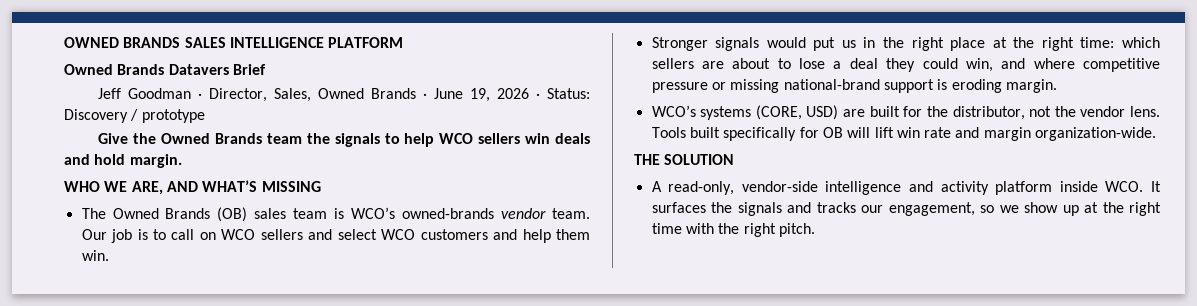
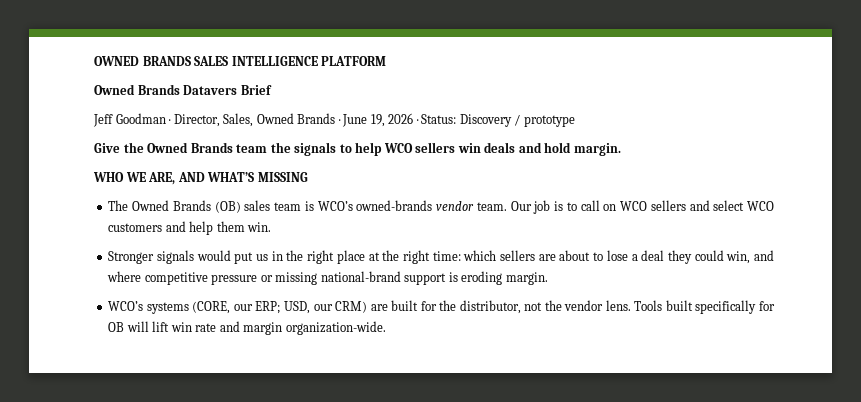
[806,105,839,120] USD) -> [233,301,368,314] our ERP; USD, our CRM)
[634,154,735,165] [651,181,1161,195] [651,202,1161,216] [651,223,815,237] // THE SOLUTION // A read-only, vendor-side intelligence and activity platform inside WCO. It surfaces the signals and tracks our engagement, so we show up at the right time with the right pitch. -> (386, 328) none

